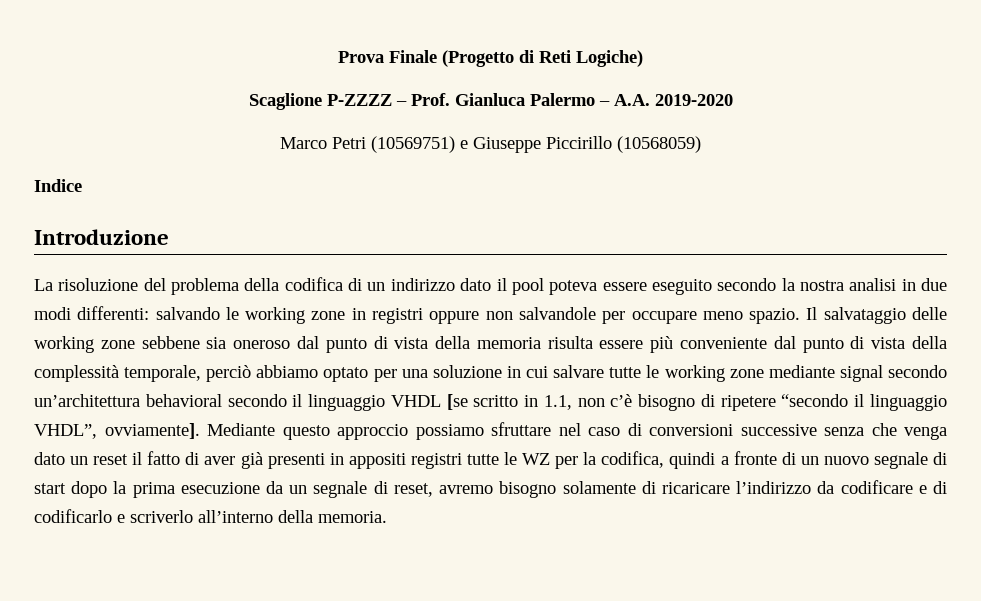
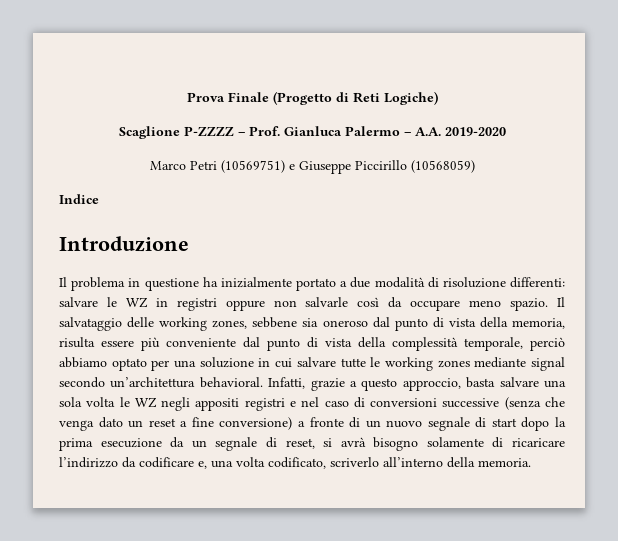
[34,277,948,295] [34,306,346,324] La risoluzione del problema della codifica di un indirizzo dato il pool poteva essere eseguito secondo la nostra analisi in due modi differenti: salvando le working zone -> [59,277,566,291] [59,297,148,308] Il problema in questione ha inizialmente portato a due modalità di risoluzione differenti: salvare le WZ
[518,307,626,324] salvandole per -> [305,297,403,308] salvarle così da
[100,340,135,349] zone -> [212,320,248,329] zones,
[476,337,541,349] memoria -> [511,318,565,329] memoria,
[729,369,764,378] zone -> [437,360,470,368] zones
[145,394,947,411] [34,422,551,440] behavioral secondo il linguaggio VHDL [se scritto in 1.1, non c’è bisogno di ripetere “secondo il linguaggio VHDL”, ovviamente]. Mediante questo approccio possiamo sfruttare -> [199,377,566,391] [59,397,296,411] behavioral. Infatti, grazie a questo approccio, basta salvare una sola volta le WZ negli appositi registri e
[824,427,864,436] senza -> [504,397,541,410] (senza
[132,451,716,469] il fatto di aver già presenti in appositi registri tutte le WZ per la codifica, quindi -> [180,417,293,430] a fine conversione)
[439,485,494,494] avremo -> [323,437,366,447] si avrà
[918,481,948,494] [34,509,125,523] e di codificarlo e -> [198,457,326,469] e, una volta codificato,

